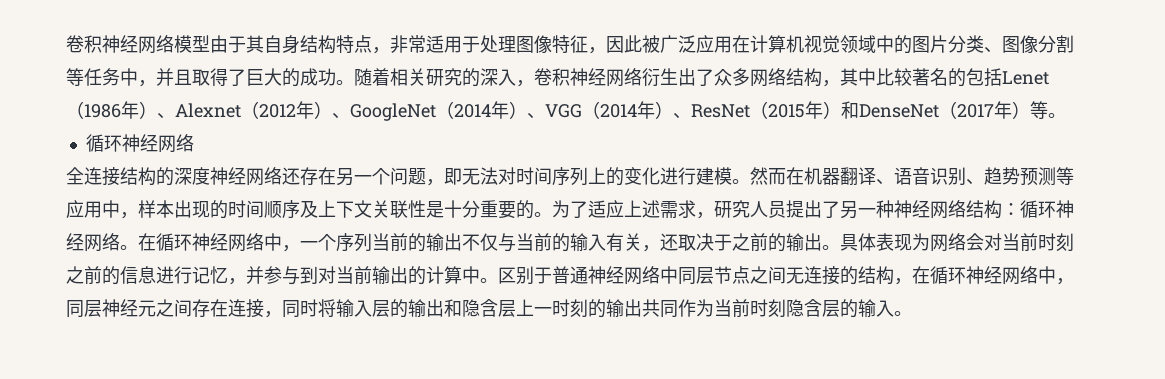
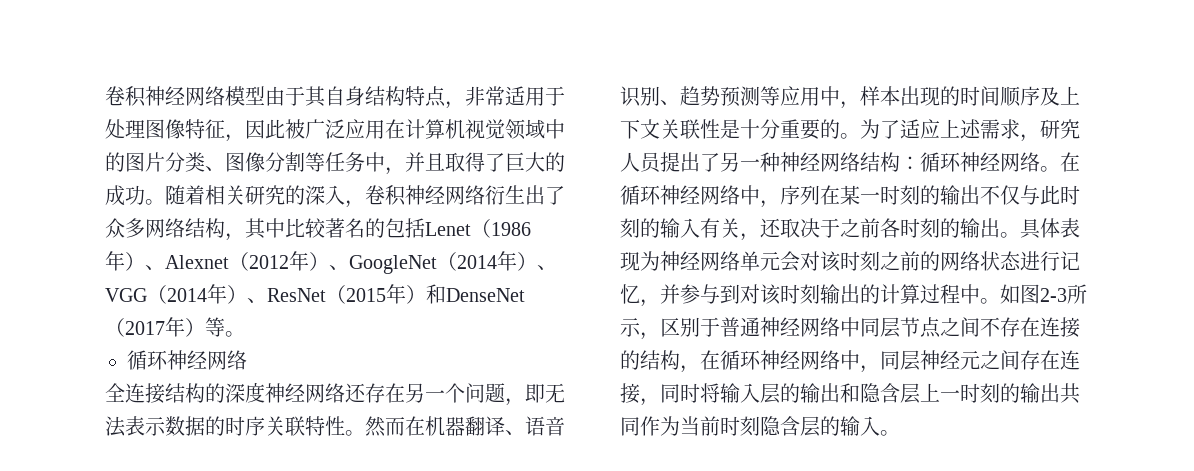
[498,167,732,186] 对时间序列上的变化进行建模 -> [125,416,345,436] 表示数据的时序关联特性
[300,233,408,252] 一个序列当前 -> [780,185,920,205] 序列在某一时刻
[516,233,552,251] 当前 -> [1040,185,1080,205] [620,218,640,238] 此时刻
(768, 242) none -> [880,218,940,238] 各时刻
[930,233,1038,252] 网络会对当前 -> [660,251,841,272] 神经网络单元会对该
[120,266,156,284] 信息 -> [940,251,1021,271] 网络状态
[336,266,372,284] 当前 -> [760,284,820,305] 该时刻
[462,266,498,284] 中。 -> [920,284,1087,304] [620,318,660,340] 过程中。如图2-3所示，
[786,267,804,284] 无 -> [980,317,1040,337] 不存在

